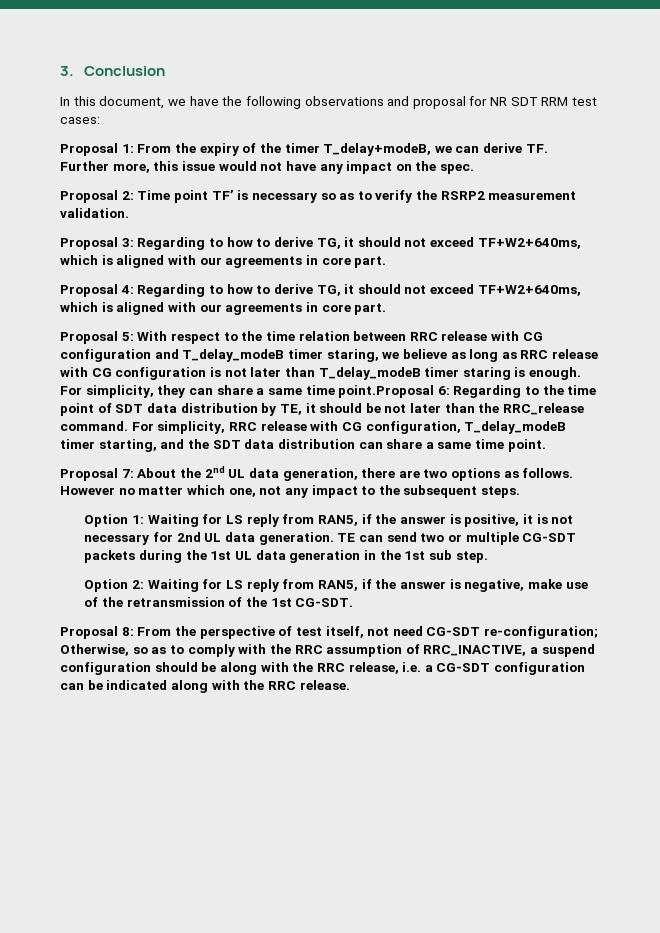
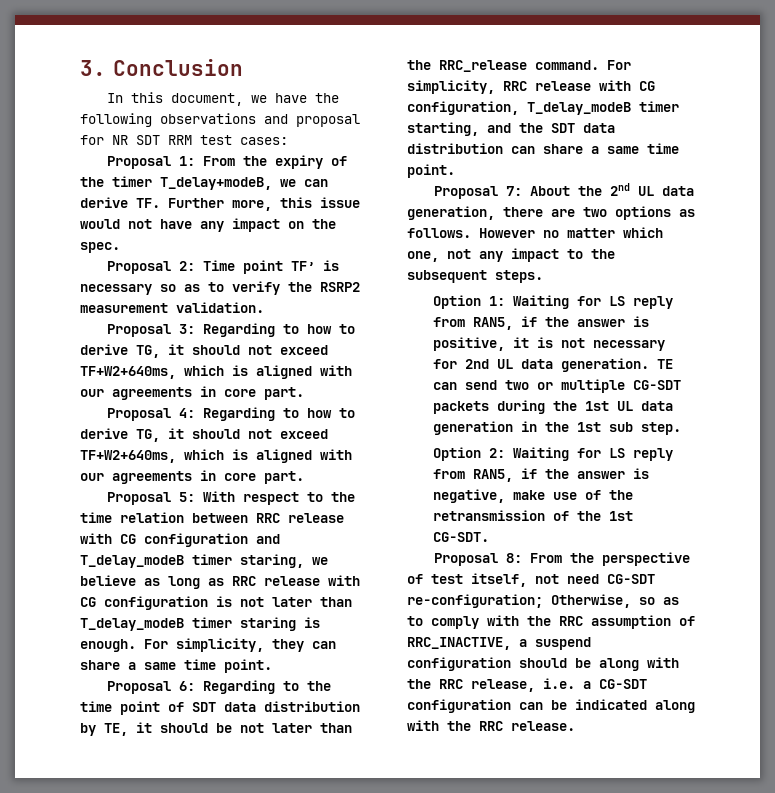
[338,385,435,398] point.Proposal -> [224,659,272,673] [107,681,172,694] point. // Proposal

